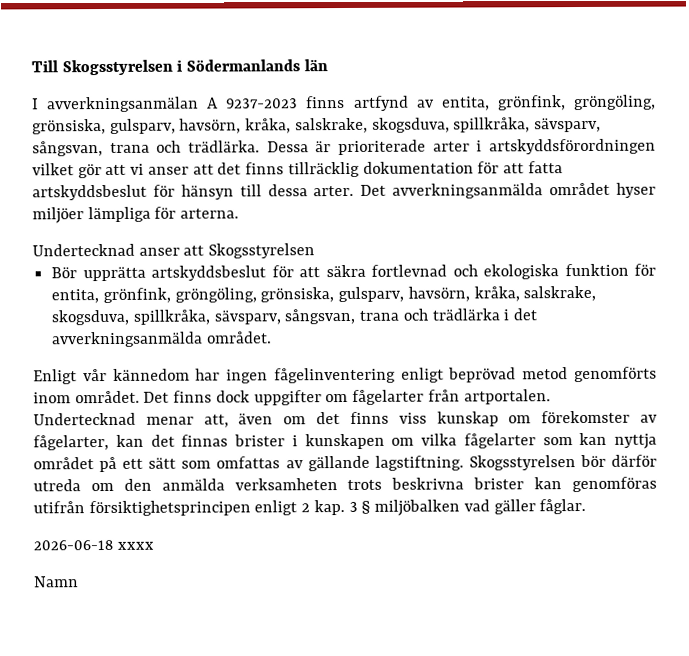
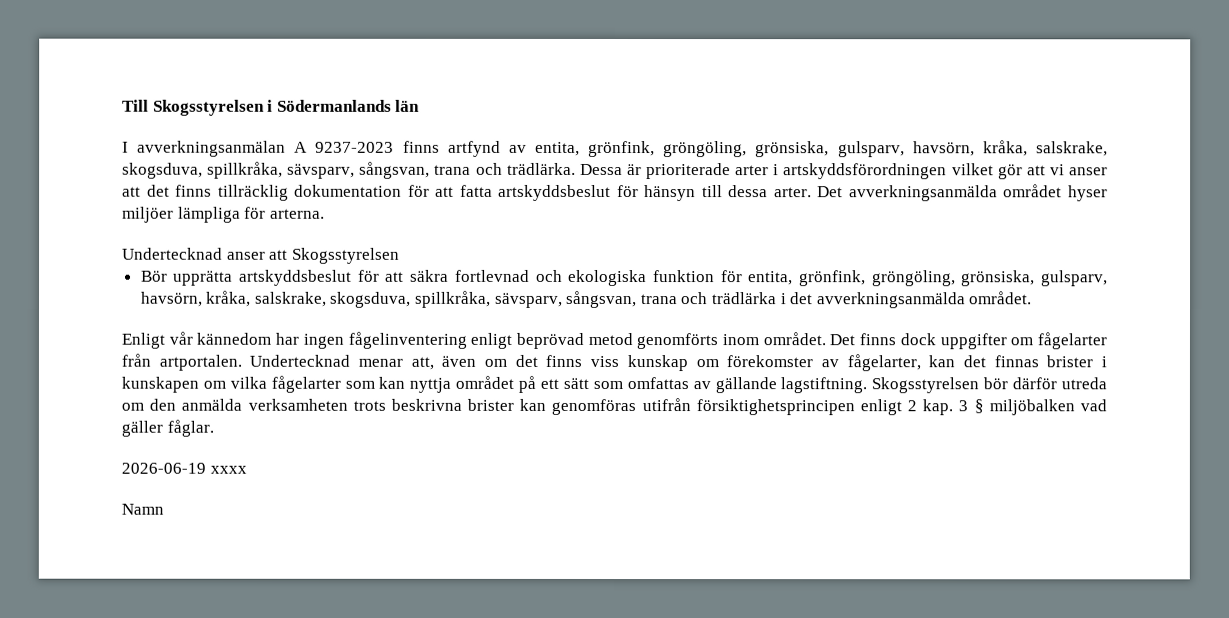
[33,539,113,551] 2026-06-18 -> [121,462,206,474] 2026-06-19

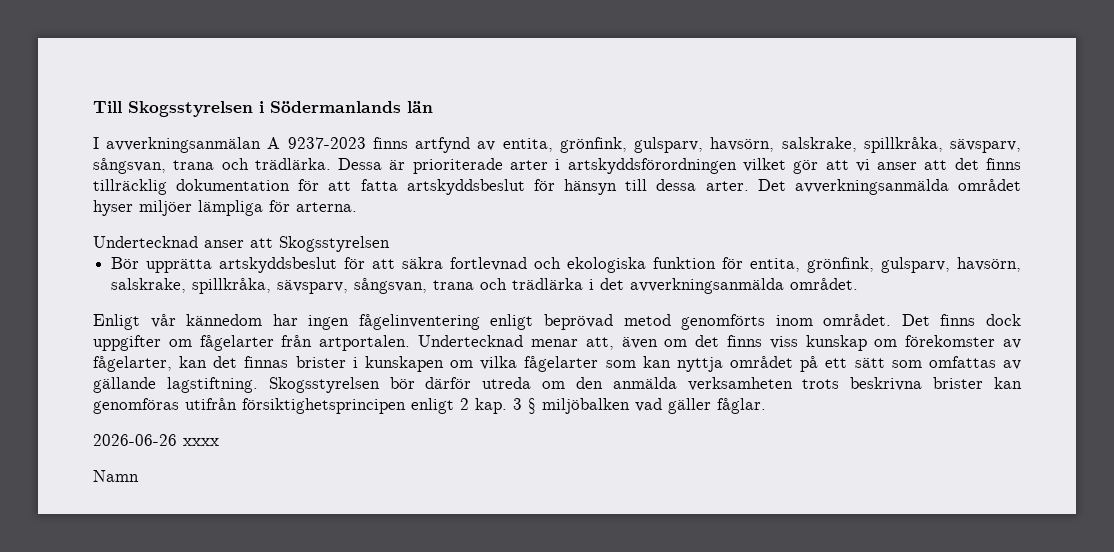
[663,140,1108,158] [122,162,203,179] gröngöling, grönsiska, gulsparv, havsörn, kråka, salskrake, skogsduva, -> [634,137,857,153] gulsparv, havsörn, salskrake,
[871,270,1108,287] [140,290,412,308] gröngöling, grönsiska, gulsparv, havsörn, kråka, salskrake, skogsduva, -> [881,257,1022,273] [111,278,187,293] gulsparv, havsörn, salskrake,
[121,462,206,474] 2026-06-19 -> [93,434,177,446] 2026-06-26

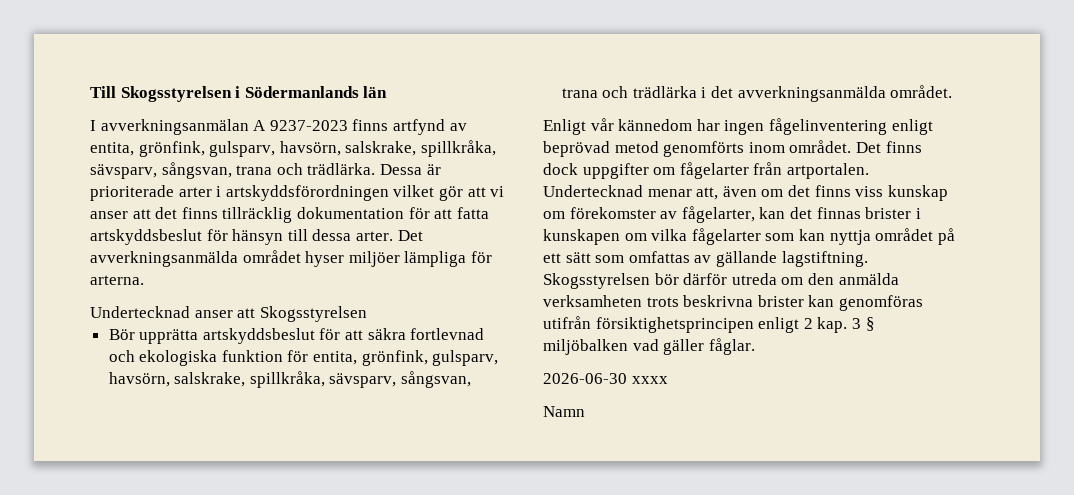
[93,434,177,446] 2026-06-26 -> [543,373,627,384] 2026-06-30

